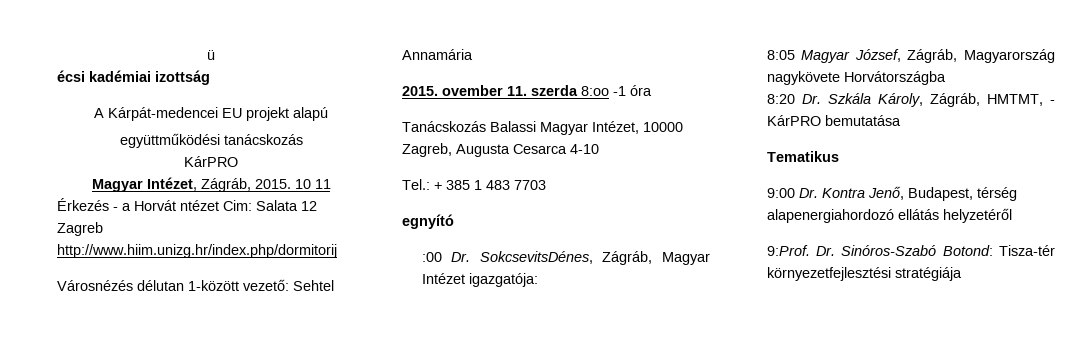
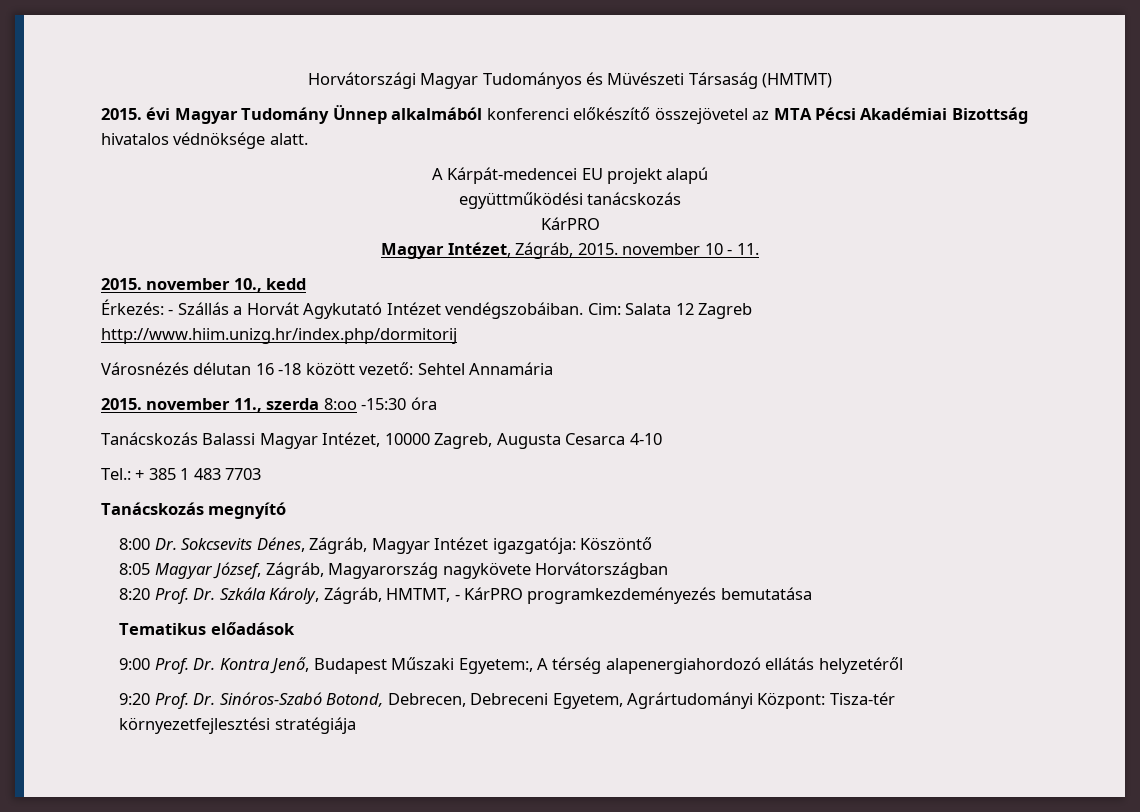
[207,50,215,60] [57,70,210,85] ü // écsi kadémiai izottság -> [307,72,833,89] [101,105,1028,124] [101,132,308,149] Horvátországi Magyar Tudományos és Müvészeti Társaság (HMTMT) // 2015. évi Magyar Tudomány Ünnep alkalmából konferenci előkészítő összejövetel az MTA Pécsi Akadémiai Bizottság hivatalos védnöksége alatt.
[294,179,331,189] [57,198,219,211] 10 11 // Érkezés - a Horvát ntézet -> [622,243,759,255] [101,278,307,292] [101,299,584,319] november 10 - 11. // 2015. november 10., kedd // Érkezés: - Szállás a Horvát Agykutató Intézet vendégszobáiban.
[188,280,239,291] 1-között -> [255,362,355,375] 16 -18 között
[442,85,527,96] ovember 11. -> [146,398,262,412] november 11.,
[613,86,626,96] -1 -> [361,398,407,410] -15:30
[402,214,454,229] [421,251,593,264] egnyító // :00 Dr. SokcsevitsDénes, -> [101,502,287,519] [119,537,305,552] Tanácskozás megnyító // 8:00 Dr. Sokcsevits Dénes,
(538, 280) none -> [579,537,652,550] Köszöntő
[843,71,946,85] Horvátországba -> [535,562,669,579] Horvátországban
(795, 99) none -> [154,588,189,604] Prof.
(821, 120) none -> [527,587,717,604] programkezdeményezés
(839, 156) none -> [210,622,295,635] előadások
(795, 193) none -> [154,658,189,674] Prof.
[907,187,973,201] Budapest, -> [313,657,548,674] Budapest Műszaki Egyetem:, A
[766,245,993,256] 9:Prof. Dr. Sinóros-Szabó Botond: -> [119,692,826,709] 9:20 Prof. Dr. Sinóros-Szabó Botond, Debrecen, Debreceni Egyetem, Agrártudományi Központ:

